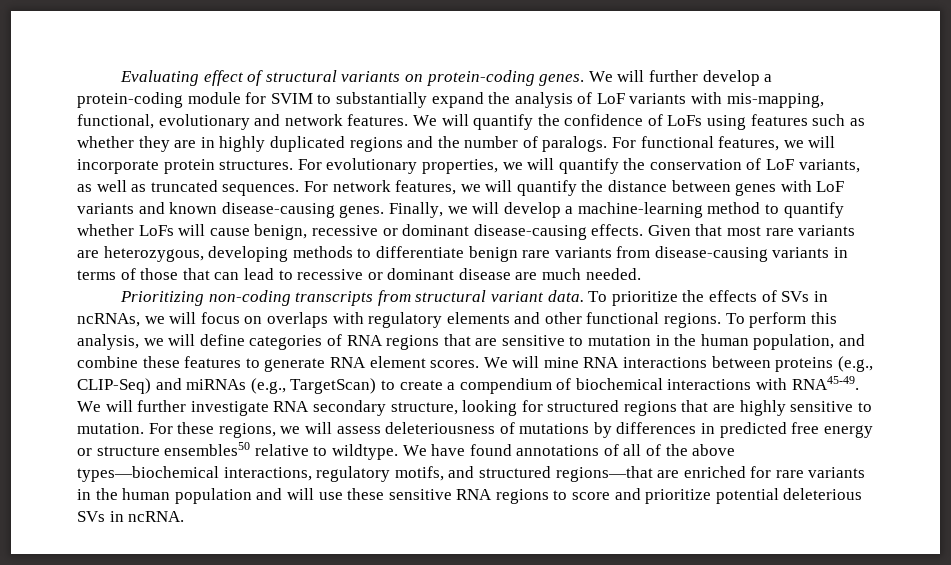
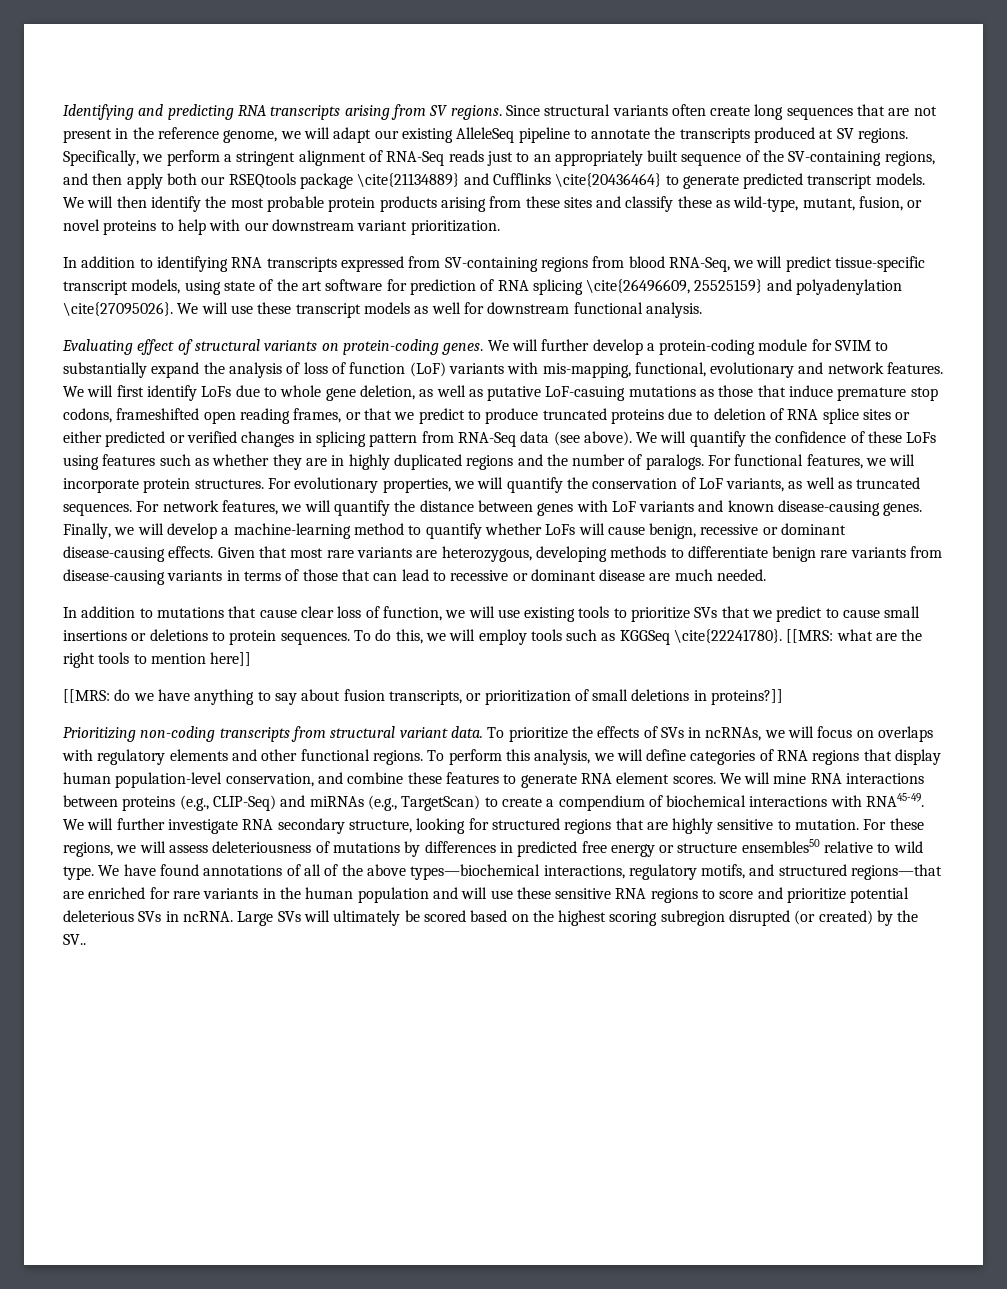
(120, 78) none -> [63,104,937,120] [63,127,909,143] [63,150,935,166] [63,173,925,189] [63,196,923,212] [63,219,500,235] [63,256,926,272] [63,279,903,295] [63,302,702,318] Identifying and predicting RNA transcripts arising from SV regions. Since structural variants often create long sequences that are not present in the reference genome, we will adapt our existing AlleleSeq pipeline to annotate the transcripts produced at SV regions. Specifically, we perform a stringent alignment of RNA-Seq reads just to an appropriately built sequence of the SV-containing regions, and then apply both our RSEQtools package \cite{21134889} and Cufflinks \cite{20436464} to generate predicted transcript models. We will then identify the most probable protein products arising from these sites and classify these as wild-type, mutant, fusion, or novel proteins to help with our downstream variant prioritization. // In addition to identifying RNA transcripts expressed from SV-containing regions from blood RNA-Seq, we will predict tissue-specific transcript models, using state of the art software for prediction of RNA splicing \cite{26496609, 25525159} and polyadenylation \cite{27095026}. We will use these transcript models as well for downstream functional analysis. //
[596,93,625,104] LoF -> [303,362,446,377] loss of function (LoF)
(469, 120) none -> [116,385,938,401] [63,408,911,424] [63,431,687,447] first identify LoFs due to whole gene deletion, as well as putative LoF-casuing mutations as those that induce premature stop codons, frameshifted open reading frames, or that we predict to produce truncated proteins due to deletion of RNA splice sites or either predicted or verified changes in splicing pattern from RNA-Seq data (see above). We will
(663, 120) none -> [868,431,903,443] these
(641, 274) none -> [63,606,921,622] [63,629,923,645] [63,652,252,668] [63,689,784,705] // In addition to mutations that cause clear loss of function, we will use existing tools to prioritize SVs that we predict to cause small insertions or deletions to protein sequences. To do this, we will employ tools such as KGGSeq \cite{22241780}. [[MRS: what are the right tools to mention here]] // [[MRS: do we have anything to say about fusion transcripts, or prioritization of small deletions in proteins?]]
[475,334,835,350] are sensitive to mutation in the human population, -> [895,749,942,765] [63,772,314,788] display human population-level conservation,
[331,444,398,460] wildtype. -> [893,841,923,853] [63,866,94,880] wild type.
(185, 516) none -> [237,910,919,926] [63,934,86,945] Large SVs will ultimately be scored based on the highest scoring subregion disrupted (or created) by the SV..

